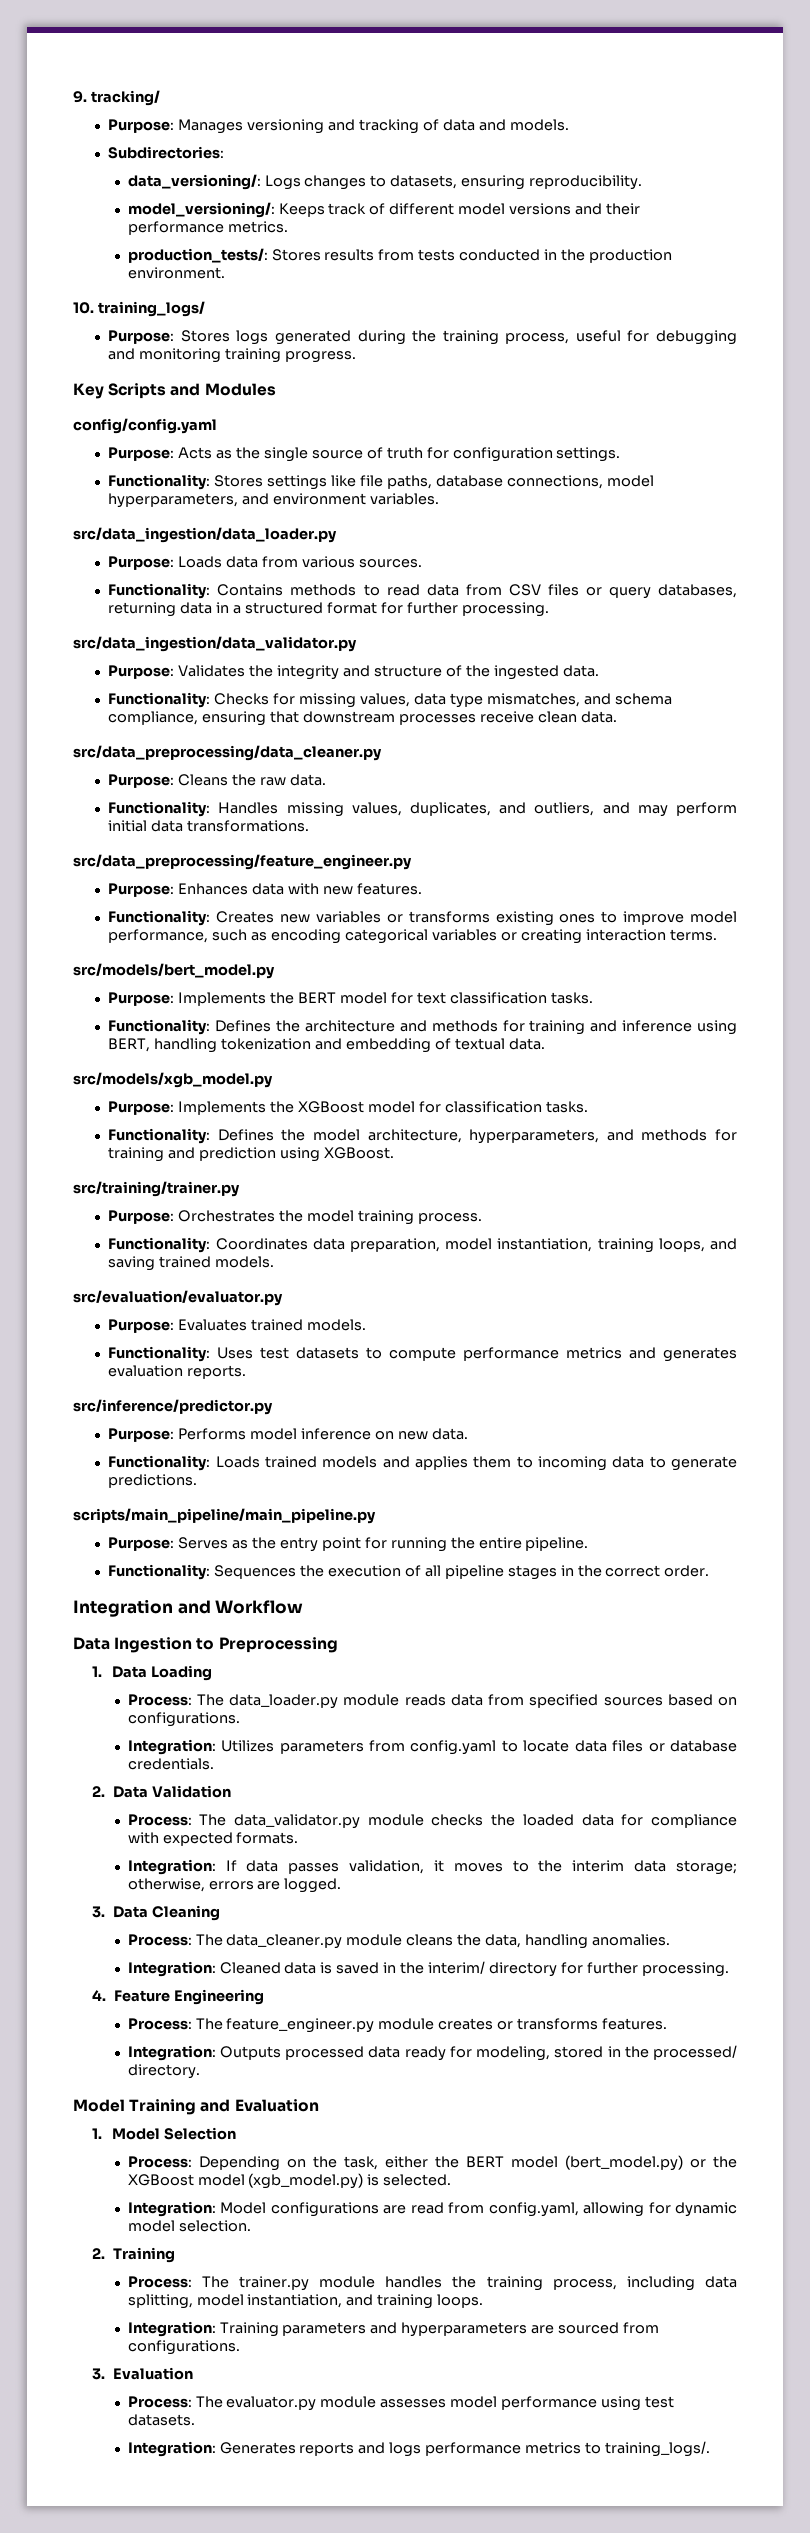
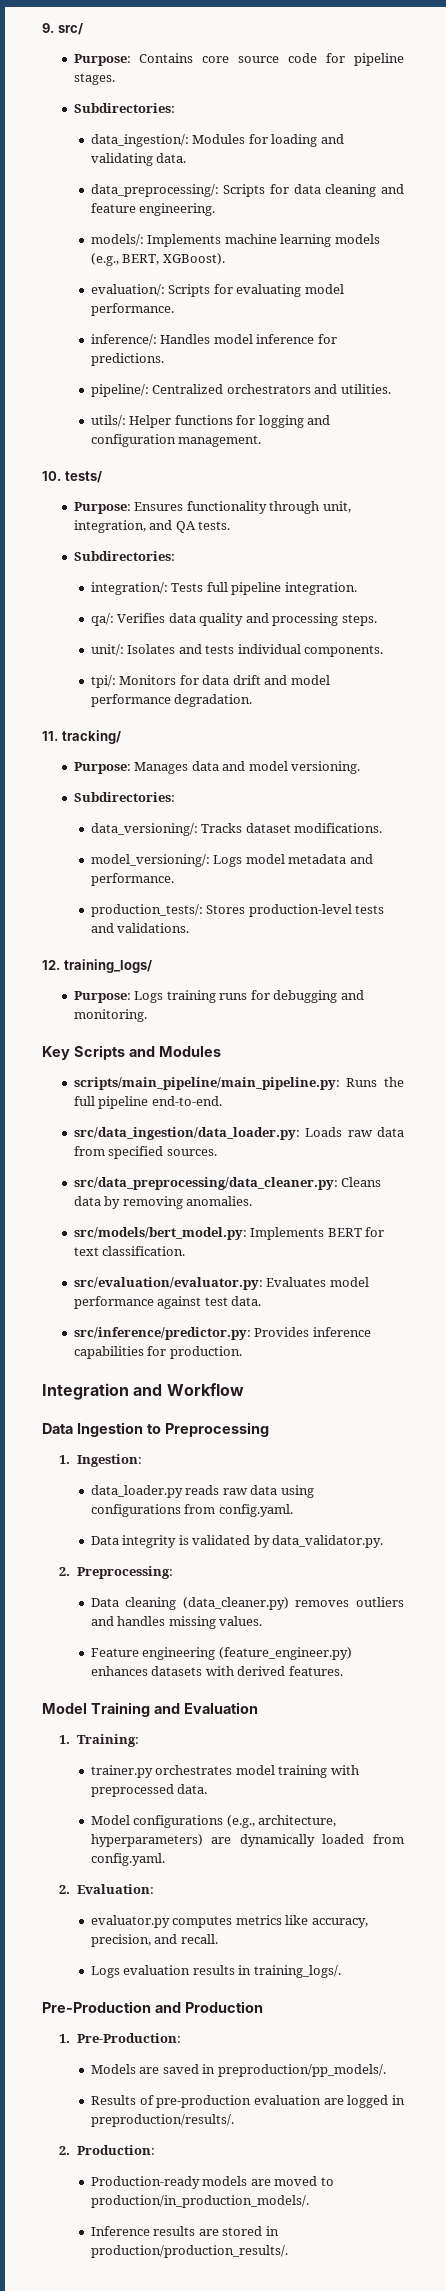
[90,90,160,106] [108,119,569,134] [108,146,225,159] [127,174,643,190] [127,202,640,218] [127,221,288,235] [127,248,672,263] [127,267,225,279] [73,301,205,317] [108,330,737,345] [108,348,357,363] [73,383,276,399] [73,418,217,434] [108,447,621,462] [108,474,654,490] [108,493,440,508] [73,527,337,543] [108,556,355,570] tracking/ // Purpose: Manages versioning and tracking of data and models. // Subdirectories: // data_versioning/: Logs changes to datasets, ensuring reproducibility. // model_versioning/: Keeps track of different model versions and their performance metrics. // production_tests/: Stores results from tests conducted in the production environment. // 10. training_logs/ // Purpose: Stores logs generated during the training process, useful for debugging and monitoring training progress. // Key Scripts and Modules // config/config.yaml // Purpose: Acts as the single source of truth for configuration settings. // Functionality: Stores settings like file paths, database connections, model hyperparameters, and environment variables. // src/data_ingestion/data_loader.py // Purpose: Loads data from various -> [57,23,83,35] [73,53,404,66] [73,73,115,85] [73,103,175,113] [90,134,344,147] [90,153,187,166] [90,184,404,197] [90,203,216,216] [90,234,380,247] [90,253,225,266] [90,284,344,297] [90,303,174,316] [90,334,337,346] [90,353,164,366] [90,384,391,397] [90,415,331,428] [90,434,262,447] [42,471,102,483] [73,501,351,514] [73,520,231,533] [73,551,175,561] [90,582,357,595] [90,613,377,626] [90,644,384,657] [90,675,330,688] [90,694,253,707] [42,730,121,744] [73,761,361,774] [73,792,175,802] [90,823,383,836] [90,854,373,867] [90,873,174,886] [90,904,385,917] [90,923,190,933] [42,959,152,973] [73,990,364,1003] [73,1009,147,1022] [42,1045,221,1060] [73,1077,405,1090] [73,1096,222,1109] [73,1127,404,1140] [73,1146,164,1159] src/ // Purpose: Contains core source code for pipeline stages. // Subdirectories: // data_ingestion/: Modules for loading and validating data. // data_preprocessing/: Scripts for data cleaning and feature engineering. // models/: Implements machine learning models (e.g., BERT, XGBoost). // evaluation/: Scripts for evaluating model performance. // inference/: Handles model inference for predictions. // pipeline/: Centralized orchestrators and utilities. // utils/: Helper functions for logging and configuration management. // 10. tests/ // Purpose: Ensures functionality through unit, integration, and QA tests. // Subdirectories: // integration/: Tests full pipeline integration. // qa/: Verifies data quality and processing steps. // unit/: Isolates and tests individual components. // tpi/: Monitors for data drift and model performance degradation. // 11. tracking/ // Purpose: Manages data and model versioning. // Subdirectories: // data_versioning/: Tracks dataset modifications. // model_versioning/: Logs model metadata and performance. // production_tests/: Stores production-level tests and validations. // 12. training_logs/ // Purpose: Logs training runs for debugging and monitoring. // Key Scripts and Modules // scripts/main_pipeline/main_pipeline.py: Runs the full pipeline end-to-end. // src/data_ingestion/data_loader.py: Loads raw data from specified
[108,583,737,599] [108,602,549,617] [73,636,357,652] [108,665,599,680] [108,692,672,708] [108,711,617,726] [73,745,382,761] [108,774,326,788] [108,801,737,817] [108,820,310,832] [73,854,412,870] [108,883,422,897] [108,910,737,926] [108,929,717,944] [73,963,275,979] [108,992,593,1006] [108,1019,737,1035] [108,1038,545,1053] [73,1072,273,1088] [108,1101,588,1115] [108,1128,737,1144] [108,1147,394,1162] [73,1181,240,1197] [108,1210,482,1225] [108,1237,737,1253] [108,1256,275,1271] [73,1290,283,1306] [108,1319,367,1333] [108,1346,737,1362] [108,1365,247,1379] [73,1399,273,1415] [108,1428,468,1442] [108,1455,737,1471] [108,1474,198,1488] [73,1508,376,1524] [108,1537,589,1552] [108,1564,710,1580] Functionality: Contains methods to read data from CSV files or query databases, returning data in a structured format for further processing. // src/data_ingestion/data_validator.py // Purpose: Validates the integrity and structure of the ingested data. // Functionality: Checks for missing values, data type mismatches, and schema compliance, ensuring that downstream processes receive clean data. // src/data_preprocessing/data_cleaner.py // Purpose: Cleans the raw data. // Functionality: Handles missing values, duplicates, and outliers, and may perform initial data transformations. // src/data_preprocessing/feature_engineer.py // Purpose: Enhances data with new features. // Functionality: Creates new variables or transforms existing ones to improve model performance, such as encoding categorical variables or creating interaction terms. // src/models/bert_model.py // Purpose: Implements the BERT model for text classification tasks. // Functionality: Defines the architecture and methods for training and inference using BERT, handling tokenization and embedding of textual data. // src/models/xgb_model.py // Purpose: Implements the XGBoost model for classification tasks. // Functionality: Defines the model architecture, hyperparameters, and methods for training and prediction using XGBoost. // src/training/trainer.py // Purpose: Orchestrates the model training process. // Functionality: Coordinates data preparation, model instantiation, training loops, and saving trained models. // src/evaluation/evaluator.py // Purpose: Evaluates trained models. // Functionality: Uses test datasets to compute performance metrics and generates evaluation reports. // src/inference/predictor.py // Purpose: Performs model inference on new data. // Functionality: Loads trained models and applies them to incoming data to generate predictions. // scripts/main_pipeline/main_pipeline.py // Purpose: Serves as the entry point for running the entire pipeline. // Functionality: Sequences the execution of all pipeline stages in the correct order. -> [73,1177,382,1190] [73,1196,253,1209] [73,1227,385,1240] [73,1246,186,1256] [73,1277,369,1290] [73,1296,262,1309] [73,1327,371,1340] [73,1346,242,1359] src/data_preprocessing/data_cleaner.py: Cleans data by removing anomalies. // src/models/bert_model.py: Implements BERT for text classification. // src/evaluation/evaluator.py: Evaluates model performance against test data. // src/inference/predictor.py: Provides inference capabilities for production.
[111,1665,212,1681] [127,1694,738,1709] [127,1712,240,1727] [127,1739,738,1755] [127,1758,214,1770] [92,1785,231,1798] [127,1814,737,1829] [127,1832,299,1846] [127,1859,737,1875] [127,1878,342,1893] [92,1905,220,1921] [127,1934,670,1949] [127,1961,729,1977] [92,1989,264,2005] [127,2018,668,2033] [127,2045,738,2061] [127,2064,200,2079] Data Loading // Process: The data_loader.py module reads data from specified sources based on configurations. // Integration: Utilizes parameters from config.yaml to locate data files or database credentials. // 2. Data Validation // Process: The data_validator.py module checks the loaded data for compliance with expected formats. // Integration: If data passes validation, it moves to the interim data storage; otherwise, errors are logged. // 3. Data Cleaning // Process: The data_cleaner.py module cleans the data, handling anomalies. // Integration: Cleaned data is saved in the interim/ directory for further processing. // 4. Feature Engineering // Process: The feature_engineer.py module creates or transforms features. // Integration: Outputs processed data ready for modeling, stored in the processed/ directory. -> [76,1454,142,1467] [90,1485,314,1498] [90,1504,293,1517] [90,1535,384,1548] [59,1566,173,1579] [90,1597,404,1610] [90,1616,263,1629] [90,1647,352,1660] [90,1666,343,1676] Ingestion: // data_loader.py reads raw data using configurations from config.yaml. // Data integrity is validated by data_validator.py. // 2. Preprocessing: // Data cleaning (data_cleaner.py) removes outliers and handles missing values. // Feature engineering (feature_engineer.py) enhances datasets with derived features.
[111,2127,236,2140] [127,2155,737,2171] [127,2173,452,2189] [127,2201,737,2217] [127,2220,251,2232] [92,2247,175,2263] [127,2276,737,2291] [127,2294,484,2309] [127,2321,660,2337] [127,2340,240,2355] [92,2367,193,2380] [127,2396,674,2411] [127,2414,195,2426] [127,2441,710,2457] Model Selection // Process: Depending on the task, either the BERT model (bert_model.py) or the XGBoost model (xgb_model.py) is selected. // Integration: Model configurations are read from config.yaml, allowing for dynamic model selection. // 2. Training // Process: The trainer.py module handles the training process, including data splitting, model instantiation, and training loops. // Integration: Training parameters and hyperparameters are sourced from configurations. // 3. Evaluation // Process: The evaluator.py module assesses model performance using test datasets. // Integration: Generates reports and logs performance metrics to training_logs/. -> [76,1734,139,1747] [90,1765,359,1778] [90,1784,208,1797] [90,1815,337,1828] [90,1834,404,1847] [90,1853,165,1866] [59,1884,154,1894] [90,1915,368,1928] [90,1934,218,1947] [90,1965,341,1978] [42,2001,263,2013] [59,2033,181,2043] [90,2064,386,2077] [90,2095,405,2108] [90,2114,234,2127] [59,2145,155,2155] [90,2176,334,2189] [90,2195,309,2208] [90,2226,279,2236] [90,2245,288,2258] Training: // trainer.py orchestrates model training with preprocessed data. // Model configurations (e.g., architecture, hyperparameters) are dynamically loaded from config.yaml. // 2. Evaluation: // evaluator.py computes metrics like accuracy, precision, and recall. // Logs evaluation results in training_logs/. // Pre-Production and Production // 1. Pre-Production: // Models are saved in preproduction/pp_models/. // Results of pre-production evaluation are logged in preproduction/results/. // 2. Production: // Production-ready models are moved to production/in_production_models/. // Inference results are stored in production/production_results/.

